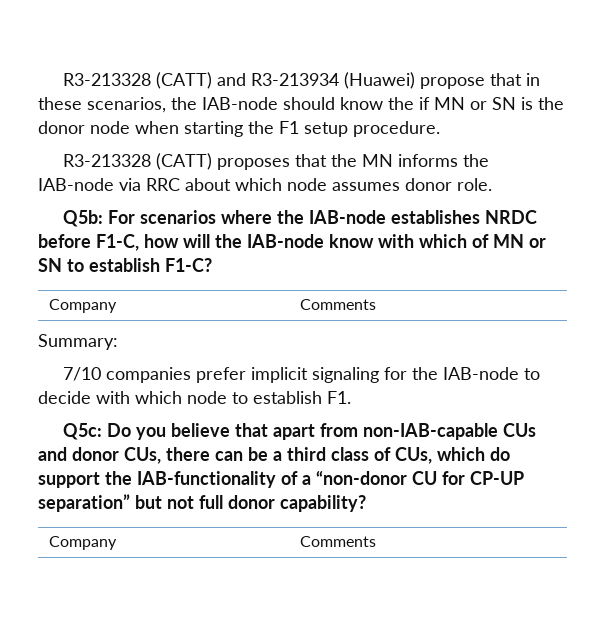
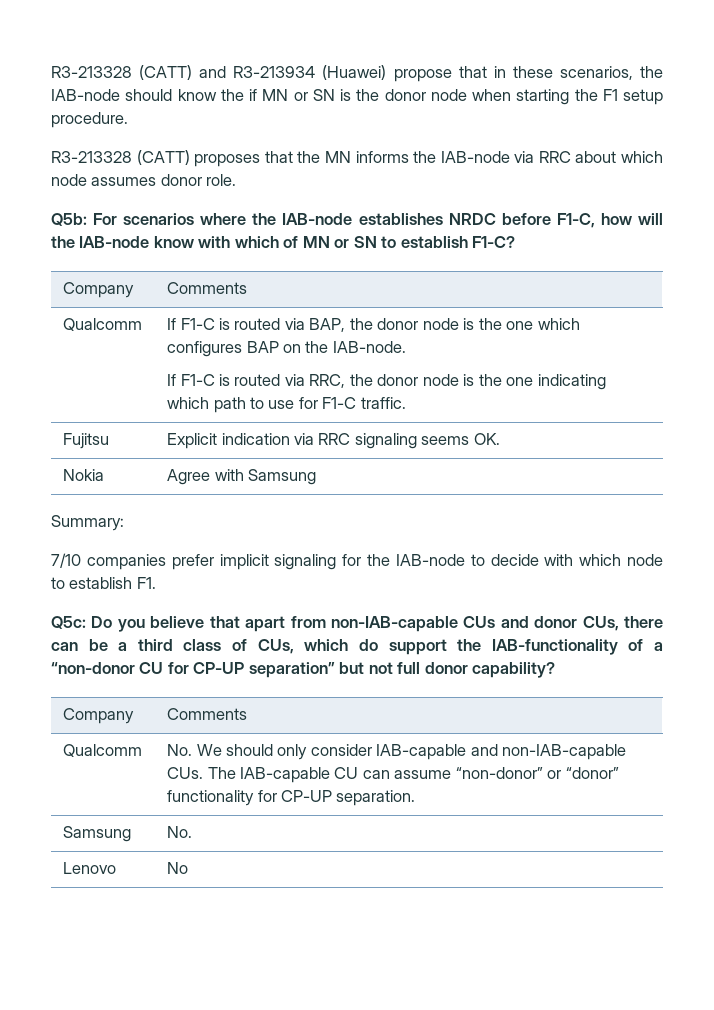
(377, 304) none -> [63,318,143,331] [167,318,580,332] [167,341,406,357] [167,374,606,390] [167,397,406,413] [63,433,110,449] [167,433,500,449] [63,469,105,481] [167,469,317,485] // Qualcomm | If F1-C is routed via BAP, the donor node is the one which configures BAP on the IAB-node. // If F1-C is routed via RRC, the donor node is the one indicating which path to use for F1-C traffic. // Fujitsu | Explicit indication via RRC signaling seems OK. // Nokia | Agree with Samsung
(377, 541) none -> [63,744,143,757] [167,744,627,760] [167,767,619,783] [167,790,416,806] [63,826,132,842] [167,826,193,838] [63,862,117,874] [167,862,189,874] // Qualcomm | No. We should only consider IAB-capable and non-IAB-capable CUs. The IAB-capable CU can assume “non-donor” or “donor” functionality for CP-UP separation. // Samsung | No. // Lenovo | No

